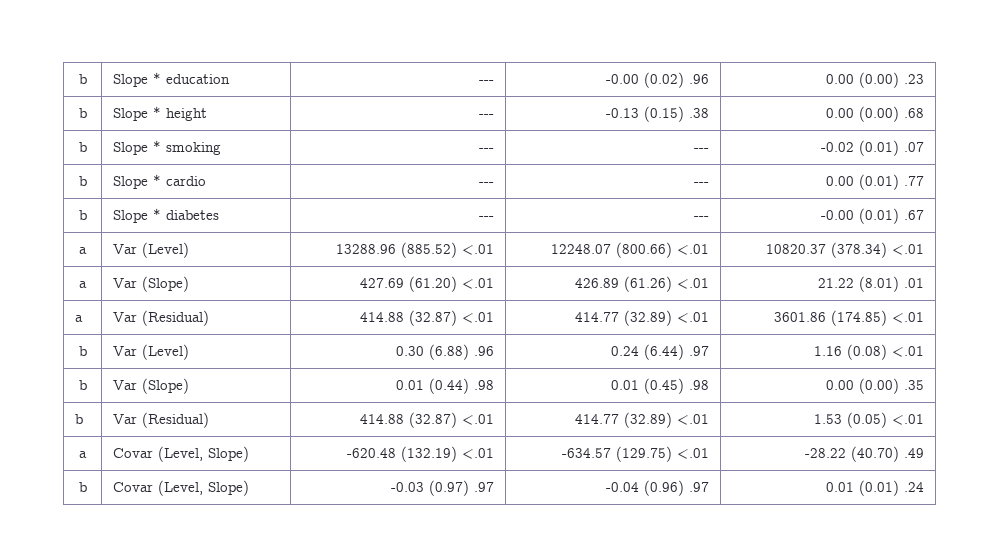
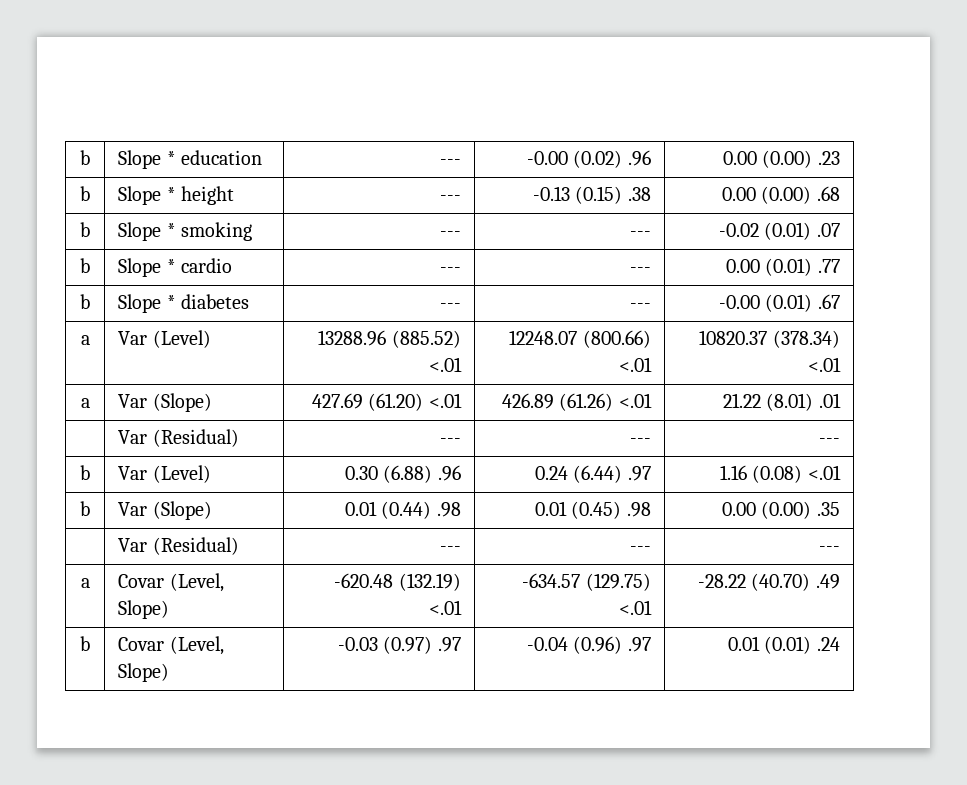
[74,315,83,322] [112,310,209,326] [360,310,495,326] [575,310,710,326] [774,310,925,326] a | Var (Residual) | 414.88 (32.87) <.01 | 414.77 (32.89) <.01 | 3601.86 (174.85) <.01 -> [118,429,239,447] [439,438,461,444] [629,438,651,444] [818,438,840,444] | Var (Residual) | --- | --- | ---
[74,414,83,424] [112,412,209,428] [360,412,495,428] [575,412,710,428] [814,412,925,428] b | Var (Residual) | 414.88 (32.87) <.01 | 414.77 (32.89) <.01 | 1.53 (0.05) <.01 -> [118,537,239,555] [439,546,461,552] [629,546,651,552] [818,546,840,552] | Var (Residual) | --- | --- | ---

